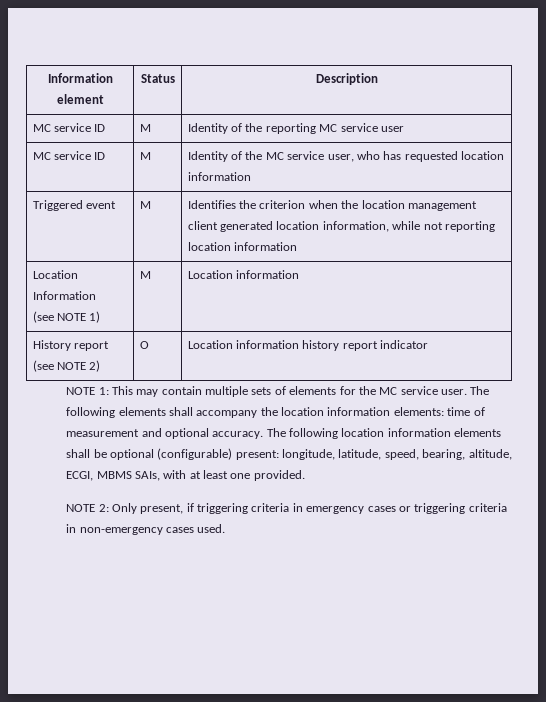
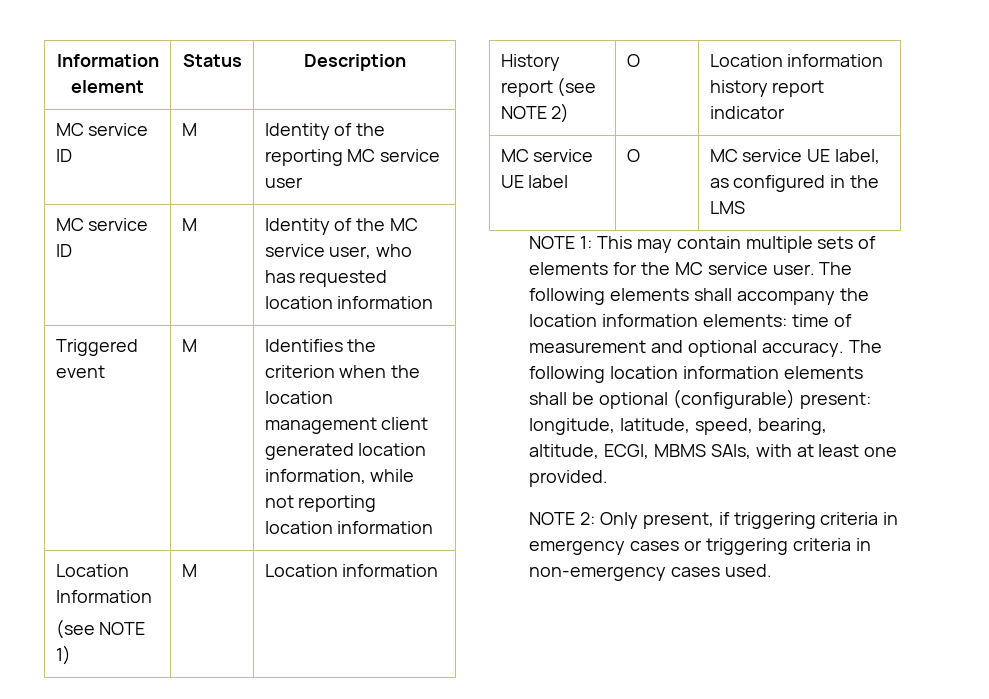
(429, 344) none -> [500,149,594,162] [500,175,569,188] [626,149,640,162] [709,149,881,164] [709,175,880,192] [709,201,745,214] // MC service UE label | O | MC service UE label, as configured in the LMS

